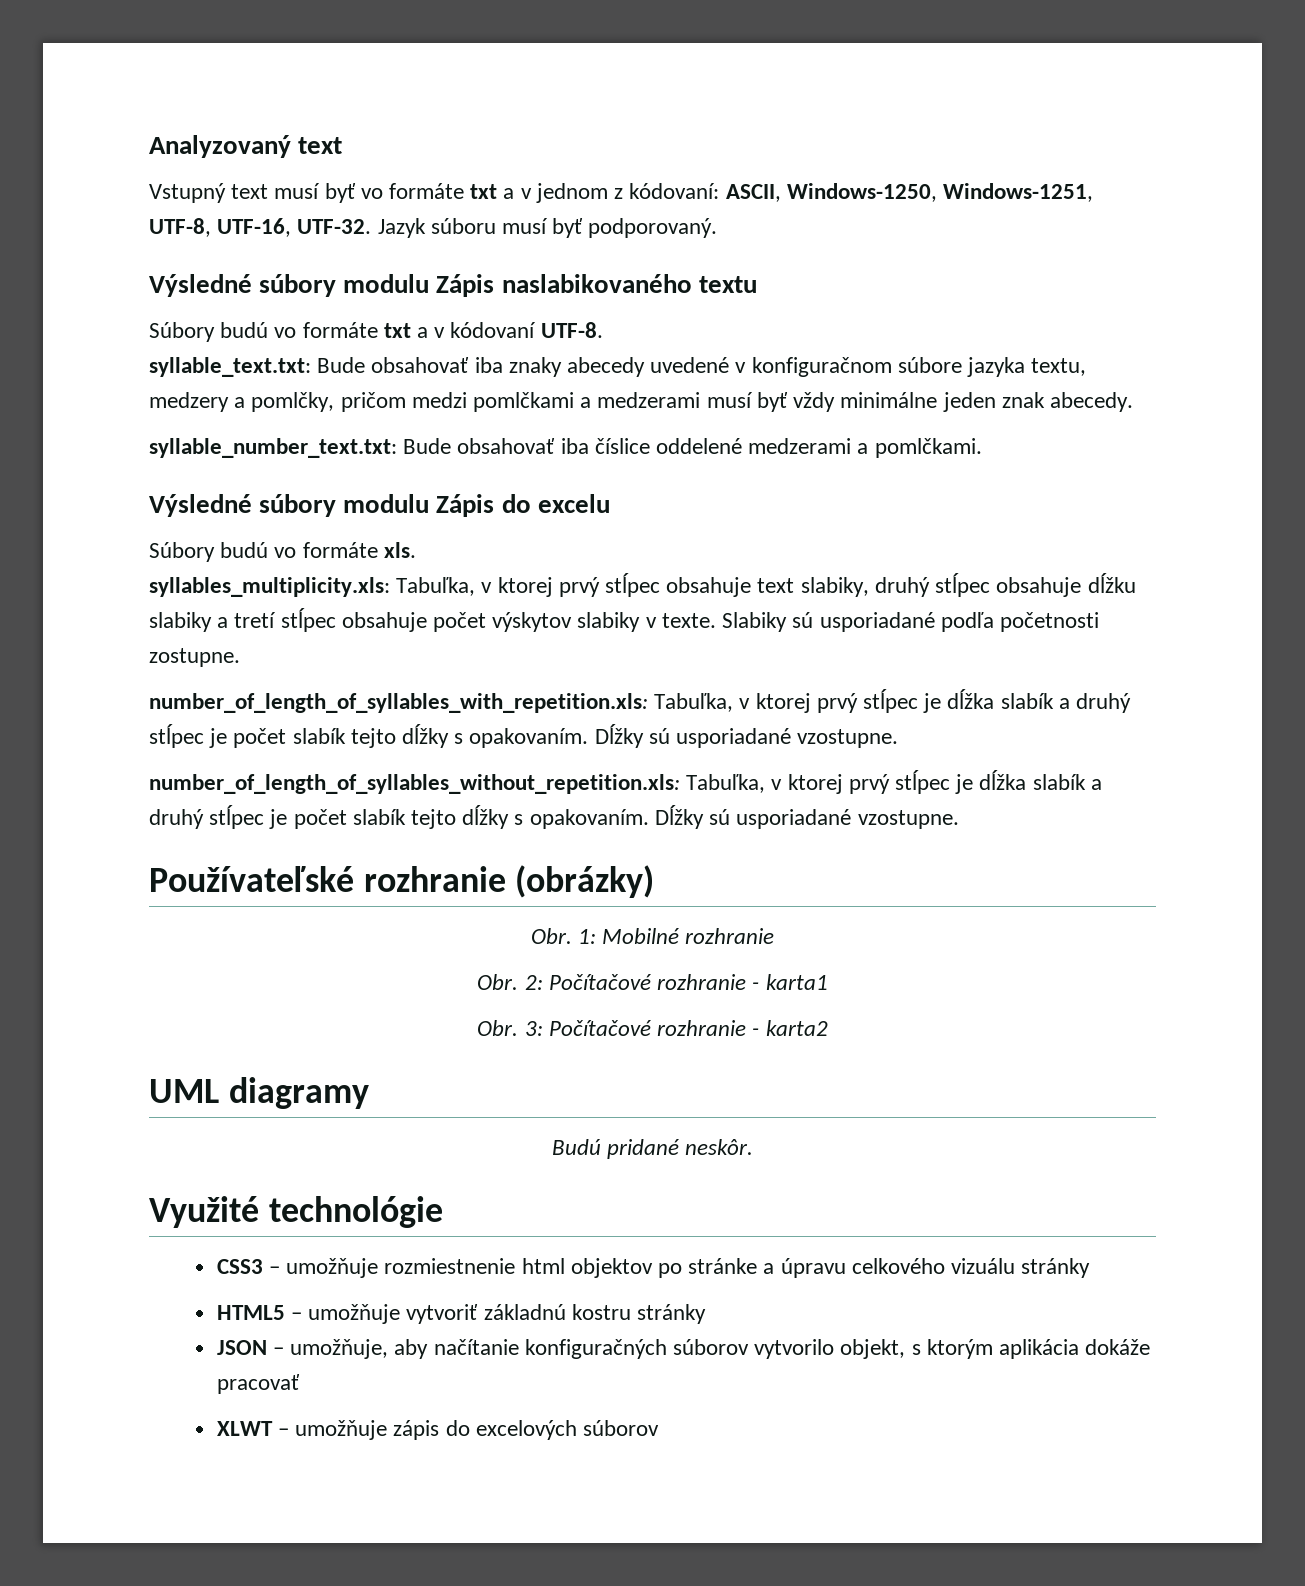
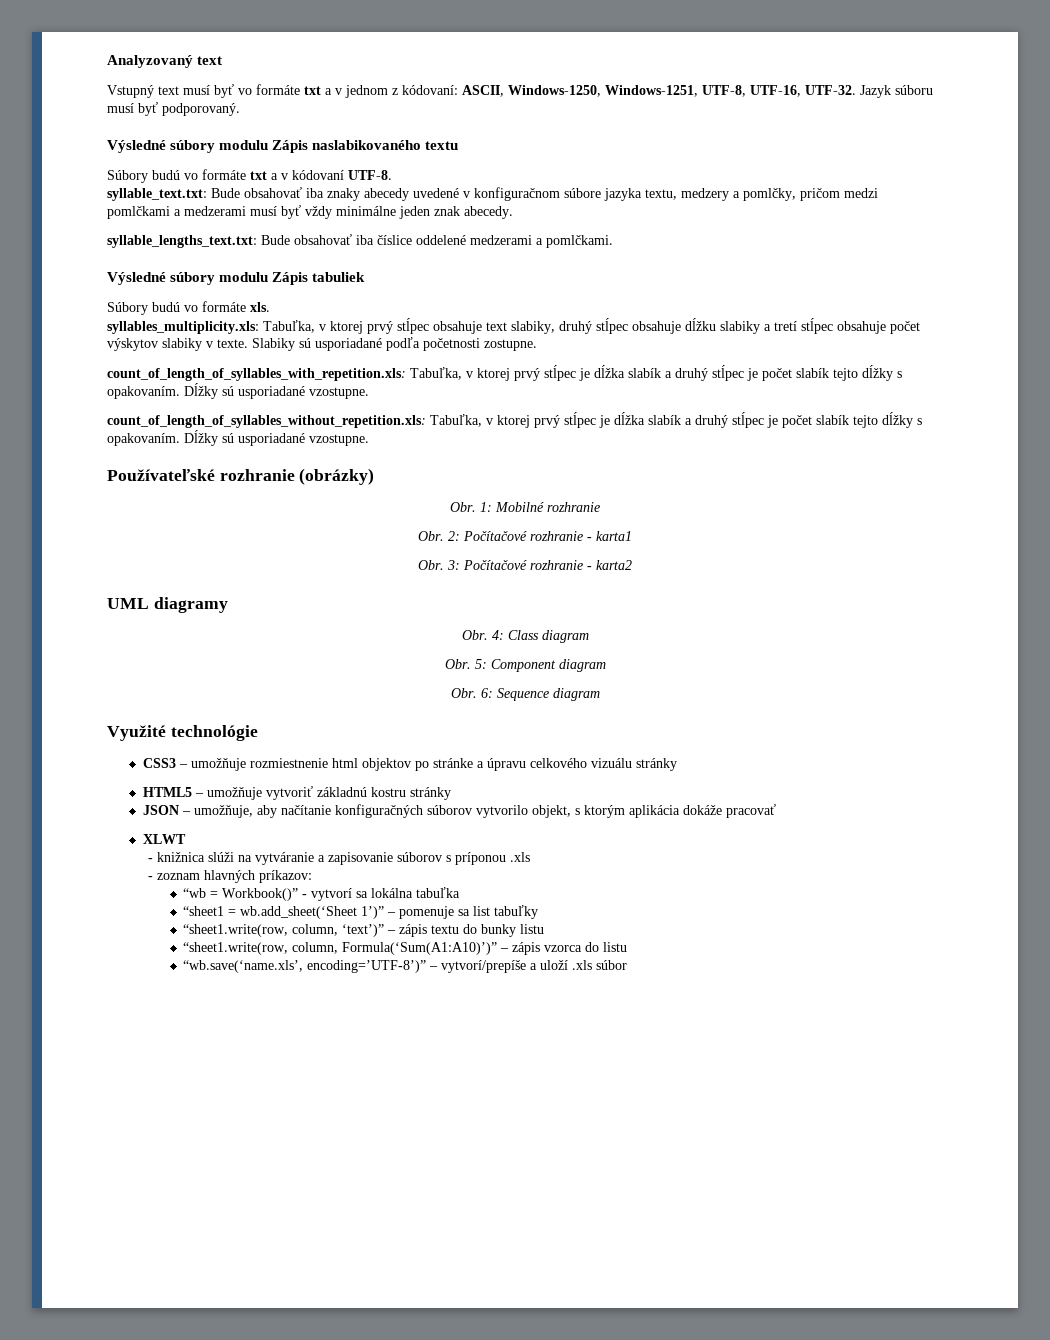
[149,438,397,458] syllable_number_text.txt: -> [107,235,257,248] syllable_lengths_text.txt:
[501,494,610,513] do excelu -> [312,272,366,282] tabuliek
[149,693,648,713] number_of_length_of_syllables_with_repetition.xls: -> [107,368,406,381] count_of_length_of_syllables_with_repetition.xls:
[149,774,680,794] number_of_length_of_syllables_without_repetition.xls: -> [107,415,426,428] count_of_length_of_syllables_without_repetition.xls:
[551,1139,754,1159] Budú pridané neskôr. -> [461,630,589,643] [444,659,606,672] [450,688,600,701] Obr. 4: Class diagram // Obr. 5: Component diagram // Obr. 6: Sequence diagram
[277,1420,659,1440] – umožňuje zápis do excelových súborov -> [147,852,530,865] [147,870,312,883] [183,887,461,901] [183,905,539,919] [183,924,545,937] [183,942,628,955] [183,960,628,973] // - knižnica slúži na vytváranie a zapisovanie súborov s príponou .xls // - zoznam hlavných príkazov: // “wb = Workbook()” - vytvorí sa lokálna tabuľka // “sheet1 = wb.add_sheet(‘Sheet 1’)” – pomenuje sa list tabuľky // “sheet1.write(row, column, ‘text’)” – zápis textu do bunky listu // “sheet1.write(row, column, Formula(‘Sum(A1:A10)’)” – zápis vzorca do listu // “wb.save(‘name.xls’, encoding=’UTF-8’)” – vytvorí/prepíše a uloží .xls súbor

